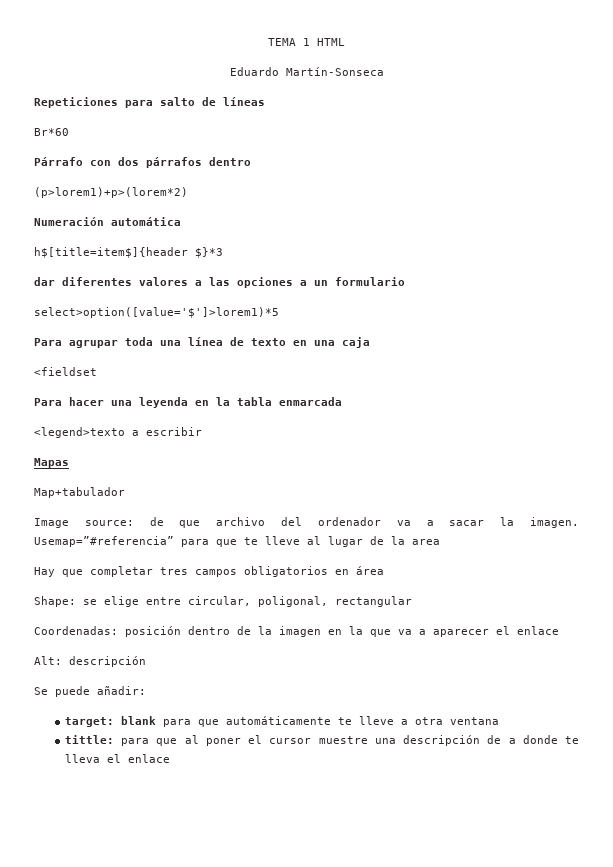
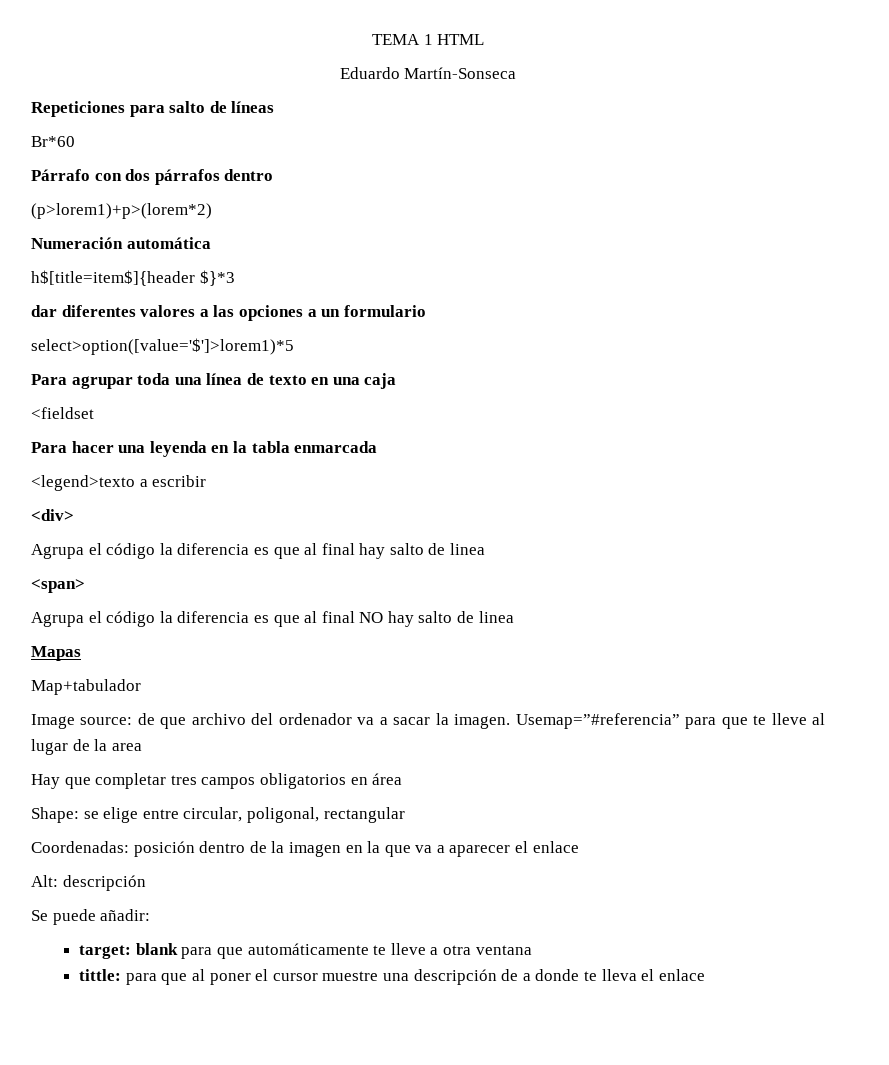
(202, 431) none -> [31,509,74,521] [31,543,486,559] [31,579,85,593] [31,611,514,627] // <div> // Agrupa el código la diferencia es que al final hay salto de linea // <span> // Agrupa el código la diferencia es que al final NO hay salto de linea

